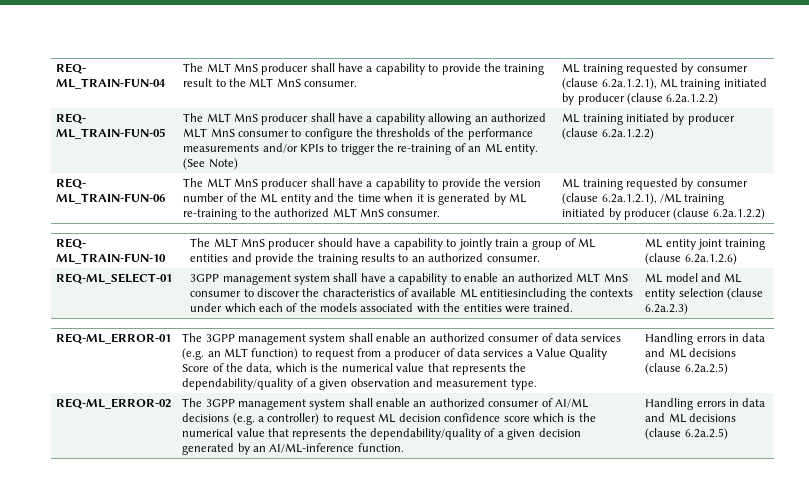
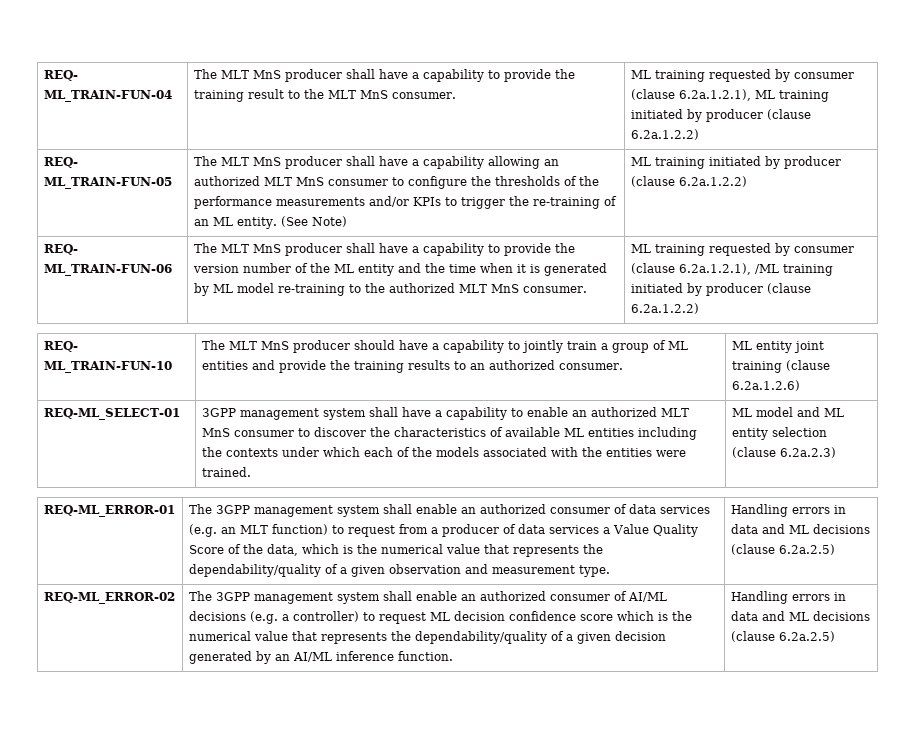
(528, 198) none -> [236,283,274,293] model
[480,288,567,300] entitiesincluding -> [587,427,697,440] entities including
[269,443,355,453] AI/ML-inference -> [292,651,394,662] AI/ML inference

